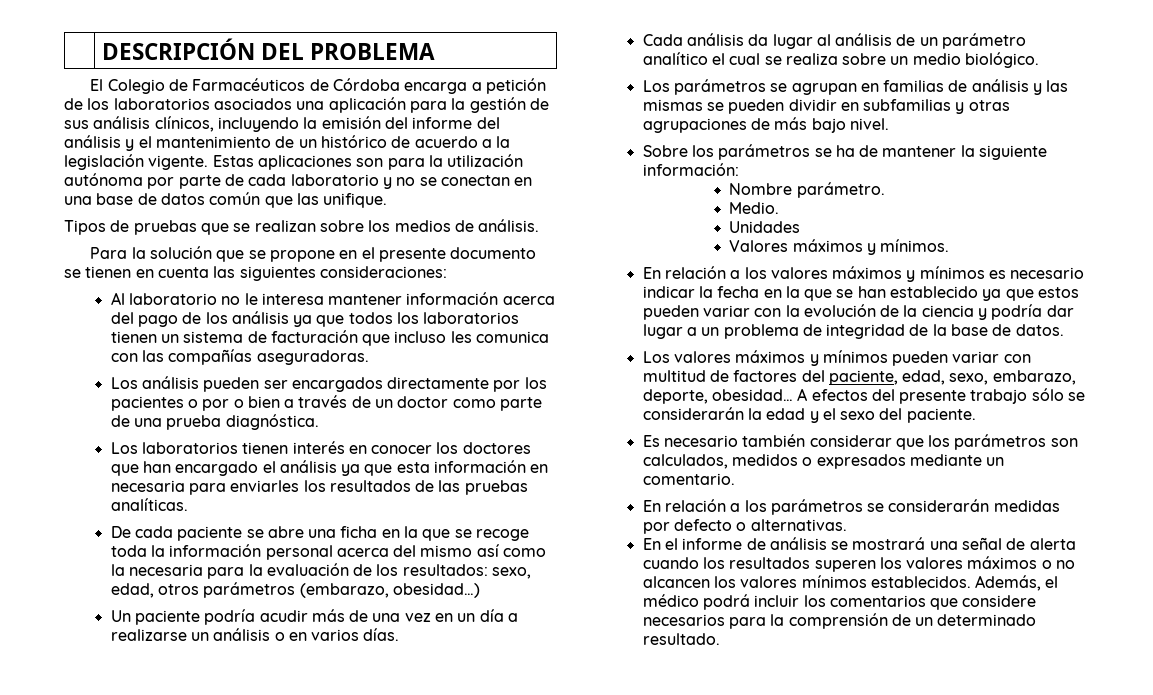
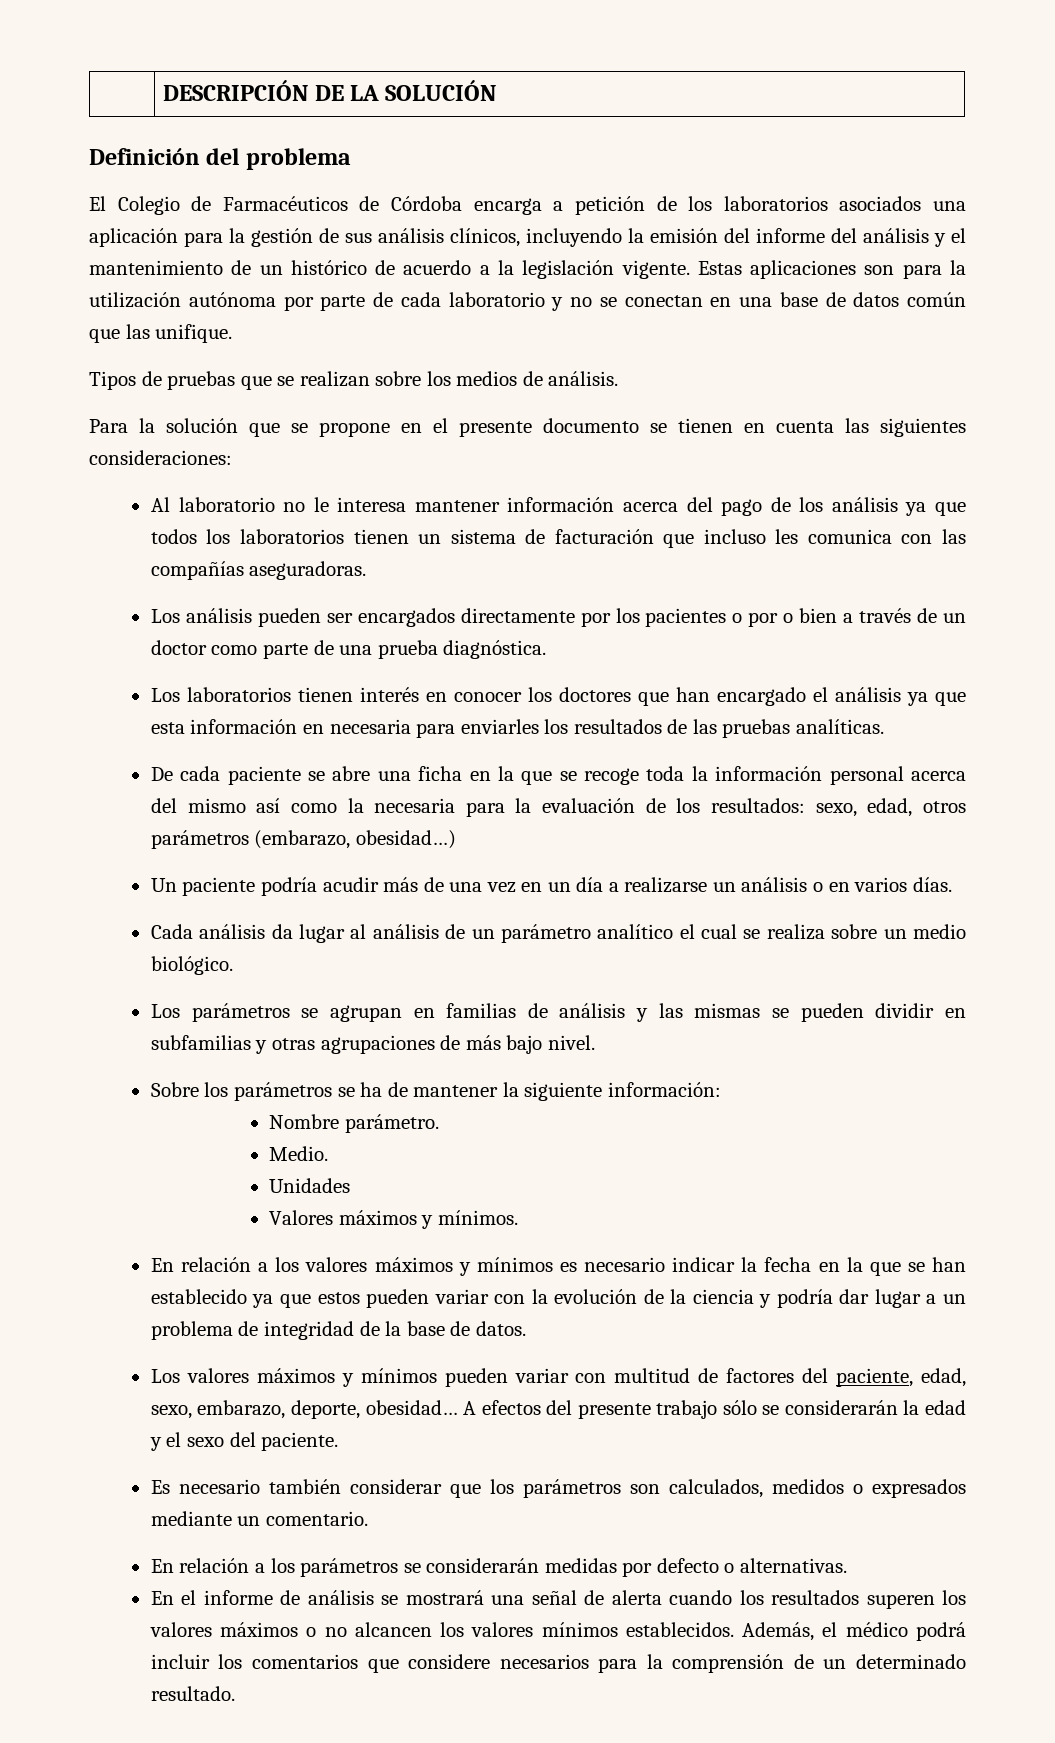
[260,43,435,60] DEL PROBLEMA -> [314,80,497,101] [89,148,351,170] DE LA SOLUCIÓN // Definición del problema

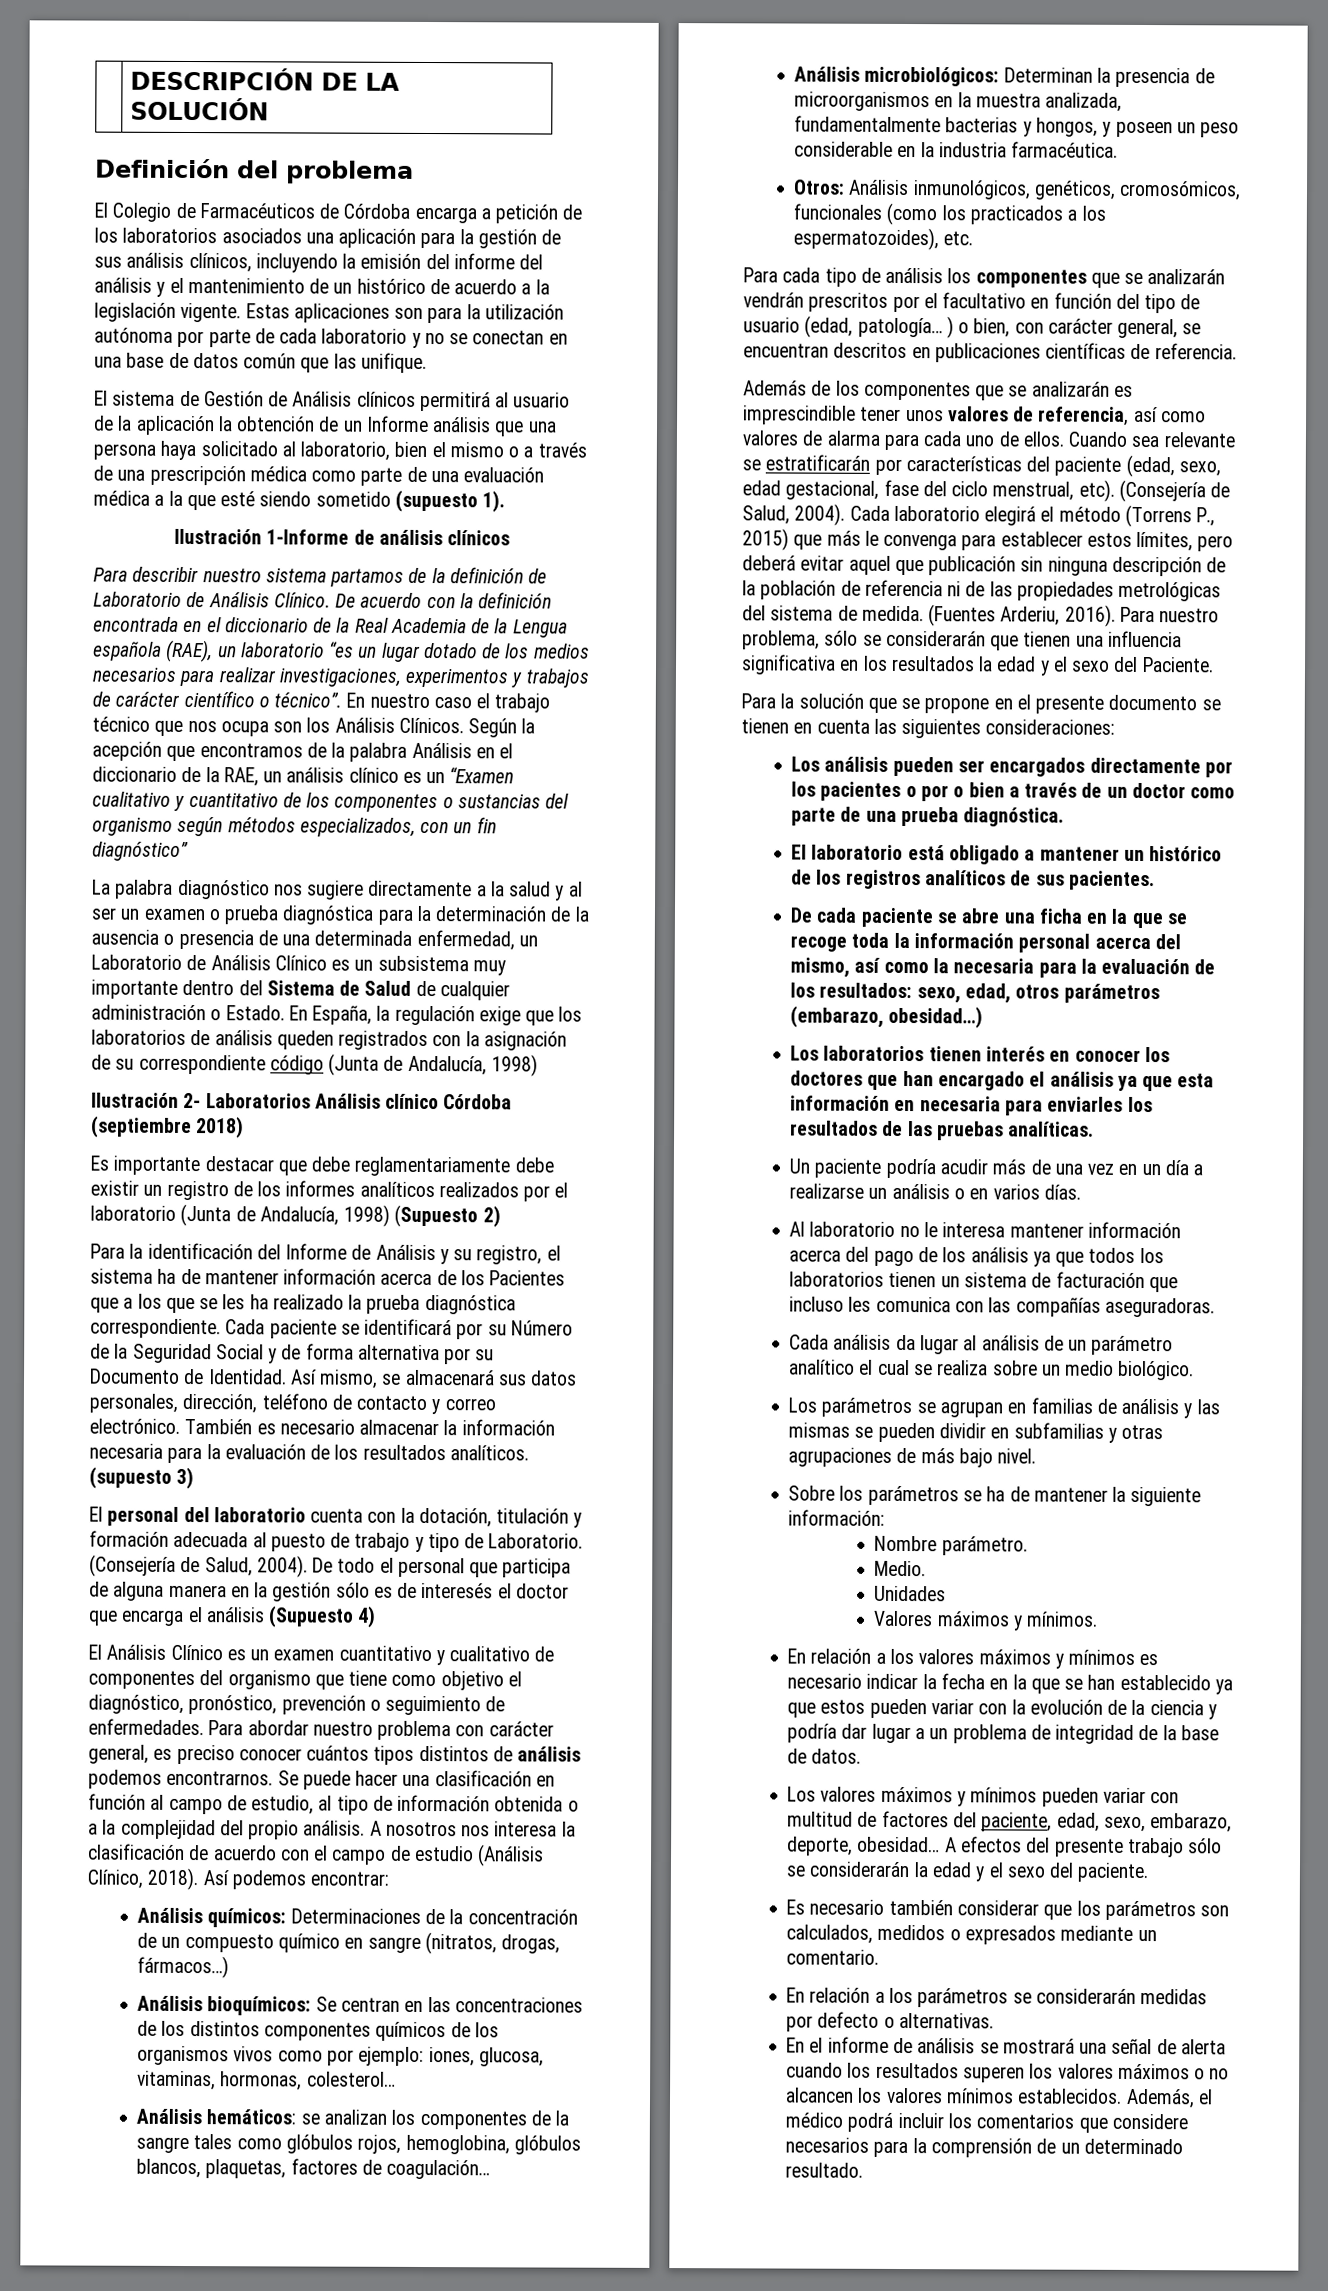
[89,371,619,390] Tipos de pruebas que se realizan sobre los medios de análisis. -> [94,390,571,412] [93,415,557,437] [93,440,587,461] [93,465,545,486] [93,489,506,513] [173,528,511,546] [93,566,548,587] [93,591,553,609] [93,616,568,638] [93,639,590,663] [92,666,589,688] [92,690,551,713] [92,716,536,738] [92,741,514,762] [92,766,515,787] [92,791,570,813] [92,816,497,837] [92,841,189,862] [92,879,583,901] [91,905,589,925] [91,929,538,951] [91,954,506,976] [91,979,510,1001] [91,1004,583,1026] [91,1029,567,1051] [91,1053,538,1077] [91,1092,513,1110] [91,1115,245,1139] [90,1155,554,1177] [90,1180,569,1202] [90,1203,501,1228] [90,1242,561,1265] [90,1268,566,1286] [90,1293,516,1315] [90,1318,573,1340] [90,1343,495,1365] [89,1368,578,1389] [89,1393,496,1415] [89,1418,555,1436] [89,1443,529,1464] [89,1466,195,1490] [89,1506,583,1528] [89,1530,584,1553] [89,1554,572,1578] [89,1581,569,1602] [88,1605,377,1628] [88,1644,555,1666] [88,1670,522,1691] [88,1694,506,1716] [88,1718,554,1741] [88,1744,582,1765] [88,1769,555,1790] [88,1793,579,1815] [88,1819,576,1840] [88,1843,545,1867] [87,1867,390,1891] [137,1907,578,1928] [137,1932,561,1955] [137,1955,230,1979] [137,1995,583,2016] [137,2020,499,2042] [137,2045,544,2067] [137,2070,396,2091] [136,2108,570,2130] [136,2134,581,2155] [136,2158,491,2180] [794,66,1215,88] [794,91,1123,112] [794,115,1240,138] [794,141,1119,158] [793,179,1242,201] [793,202,1106,226] [793,227,974,251] [743,267,1226,288] [743,292,1201,314] [743,315,1202,339] [743,342,1237,363] [743,380,1133,401] [743,405,1206,426] [742,430,1235,451] [742,454,1221,478] [742,479,1231,503] [742,503,1216,528] [742,528,1234,552] [742,555,1227,577] [742,579,1222,602] [742,604,1220,627] [742,630,1182,651] [741,654,1214,676] El sistema de Gestión de Análisis clínicos permitirá al usuario de la aplicación la obtención de un Informe análisis que una persona haya solicitado al laboratorio, bien el mismo o a través de una prescripción médica como parte de una evaluación médica a la que esté siendo sometido (supuesto 1). // Ilustración 1-Informe de análisis clínicos // Para describir nuestro sistema partamos de la definición de Laboratorio de Análisis Clínico. De acuerdo con la definición encontrada en el diccionario de la Real Academia de la Lengua española (RAE), un laboratorio “es un lugar dotado de los medios necesarios para realizar investigaciones, experimentos y trabajos de carácter científico o técnico”. En nuestro caso el trabajo técnico que nos ocupa son los Análisis Clínicos. Según la acepción que encontramos de la palabra Análisis en el diccionario de la RAE, un análisis clínico es un “Examen cualitativo y cuantitativo de los componentes o sustancias del organismo según métodos especializados, con un fin diagnóstico” // La palabra diagnóstico nos sugiere directamente a la salud y al ser un examen o prueba diagnóstica para la determinación de la ausencia o presencia de una determinada enfermedad, un Laboratorio de Análisis Clínico es un subsistema muy importante dentro del Sistema de Salud de cualquier administración o Estado. En España, la regulación exige que los laboratorios de análisis queden registrados con la asignación de su correspondiente código (Junta de Andalucía, 1998) // Ilustración 2- Laboratorios Análisis clínico Córdoba (septiembre 2018) // Es importante destacar que debe reglamentariamente debe existir un registro de los informes analíticos realizados por el laboratorio (Junta de Andalucía, 1998) (Supuesto 2) // Para la identificación del Informe de Análisis y su registro, el sistema ha de mantener información acerca de los Pacientes que a los que se les ha realizado la prueba diagnóstica correspondiente. Cada paciente se identificará por su Número de la Seguridad Social y de forma alternativa por su Documento de Identidad. Así mismo, se almacenará sus datos personales, dirección, teléfono de contacto y correo electrónico. También es necesario almacenar la información necesaria para la evaluación de los resultados analíticos. (supuesto 3) // El personal del laboratorio cuenta con la dotación, titulación y formación adecuada al puesto de trabajo y tipo de Laboratorio. (Consejería de Salud, 2004). De todo el personal que participa de alguna manera en la gestión sólo es de interesés el doctor que encarga el análisis (Supuesto 4) // El Análisis Clínico es un examen cuantitativo y cualitativo de componentes del organismo que tiene como objetivo el diagnóstico, pronóstico, prevención o seguimiento de enfermedades. Para abordar nuestro problema con carácter general, es preciso conocer cuántos tipos distintos de análisis podemos encontrarnos. Se puede hacer una clasificación en función al campo de estudio, al tipo de información obtenida o a la complejidad del propio análisis. A nosotros nos interesa la clasificación de acuerdo con el campo de estudio (Análisis Clínico, 2018). Así podemos encontrar: // Análisis químicos: Determinaciones de la concentración de un compuesto químico en sangre (nitratos, drogas, fármacos…) // Análisis bioquímicos: Se centran en las concentraciones de los distintos componentes químicos de los organismos vivos como por ejemplo: iones, glucosa, vitaminas, hormonas, colesterol… // Análisis hemáticos: se analizan los componentes de la sangre tales como glóbulos rojos, hemoglobina, glóbulos blancos, plaquetas, factores de coagulación… // Análisis microbiológicos: Determinan la presencia de microorganismos en la muestra analizada, fundamentalmente bacterias y hongos, y poseen un peso considerable en la industria farmacéutica. // Otros: Análisis inmunológicos, genéticos, cromosómicos, funcionales (como los practicados a los espermatozoides), etc. // Para cada tipo de análisis los componentes que se analizarán vendrán prescritos por el facultativo en función del tipo de usuario (edad, patología… ) o bien, con carácter general, se encuentran descritos en publicaciones científicas de referencia. // Además de los componentes que se analizarán es imprescindible tener unos valores de referencia, así como valores de alarma para cada uno de ellos. Cuando sea relevante se estratificarán por características del paciente (edad, sexo, edad gestacional, fase del ciclo menstrual, etc). (Consejería de Salud, 2004). Cada laboratorio elegirá el método (Torrens P., 2015) que más le convenga para establecer estos límites, pero deberá evitar aquel que publicación sin ninguna descripción de la población de referencia ni de las propiedades metrológicas del sistema de medida. (Fuentes Arderiu, 2016). Para nuestro problema, sólo se considerarán que tienen una influencia significativa en los resultados la edad y el sexo del Paciente.
(232, 457) none -> [791,756,1233,778] [791,781,1236,802] [791,806,1065,827] [791,844,1223,865] [791,869,1155,891] [790,907,1187,929] [790,932,1181,953] [790,957,1216,978] [790,982,1160,1004] [790,1005,984,1029] [790,1045,1170,1063] [790,1070,1215,1092] [790,1095,1153,1116] [790,1120,1095,1141] [789,1158,1204,1179] [789,1183,1081,1200] // Los análisis pueden ser encargados directamente por los pacientes o por o bien a través de un doctor como parte de una prueba diagnóstica. // El laboratorio está obligado a mantener un histórico de los registros analíticos de sus pacientes. // De cada paciente se abre una ficha en la que se recoge toda la información personal acerca del mismo, así como la necesaria para la evaluación de los resultados: sexo, edad, otros parámetros (embarazo, obesidad…) // Los laboratorios tienen interés en conocer los doctores que han encargado el análisis ya que esta información en necesaria para enviarles los resultados de las pruebas analíticas. // Un paciente podría acudir más de una vez en un día a realizarse un análisis o en varios días.
[150,608,967,627] [150,640,547,659] [150,687,967,706] [150,719,884,738] [150,766,967,785] [150,798,966,817] [150,830,457,849] [150,877,952,896] // Los análisis pueden ser encargados directamente por los pacientes o por o bien a través de un doctor como parte de una prueba diagnóstica. // Los laboratorios tienen interés en conocer los doctores que han encargado el análisis ya que esta información en necesaria para enviarles los resultados de las pruebas analíticas. // De cada paciente se abre una ficha en la que se recoge toda la información personal acerca del mismo así como la necesaria para la evaluación de los resultados: sexo, edad, otros parámetros (embarazo, obesidad…) // Un paciente podría acudir más de una vez en un día a realizarse un análisis o en varios días. -> (1215, 1307) none

